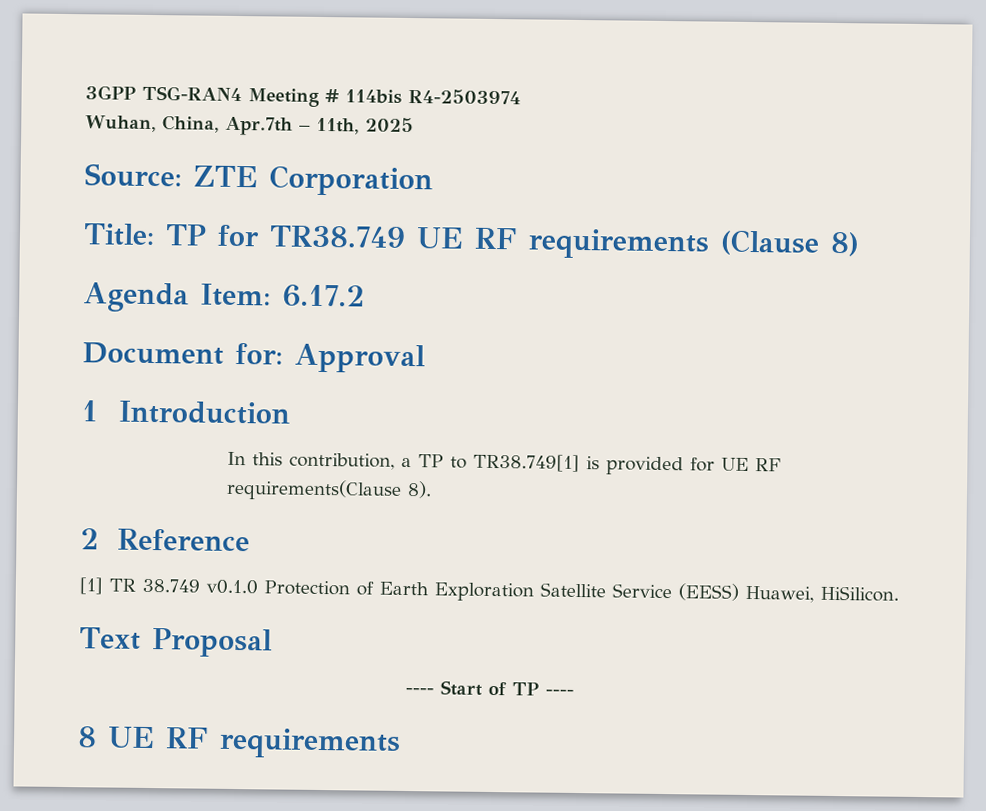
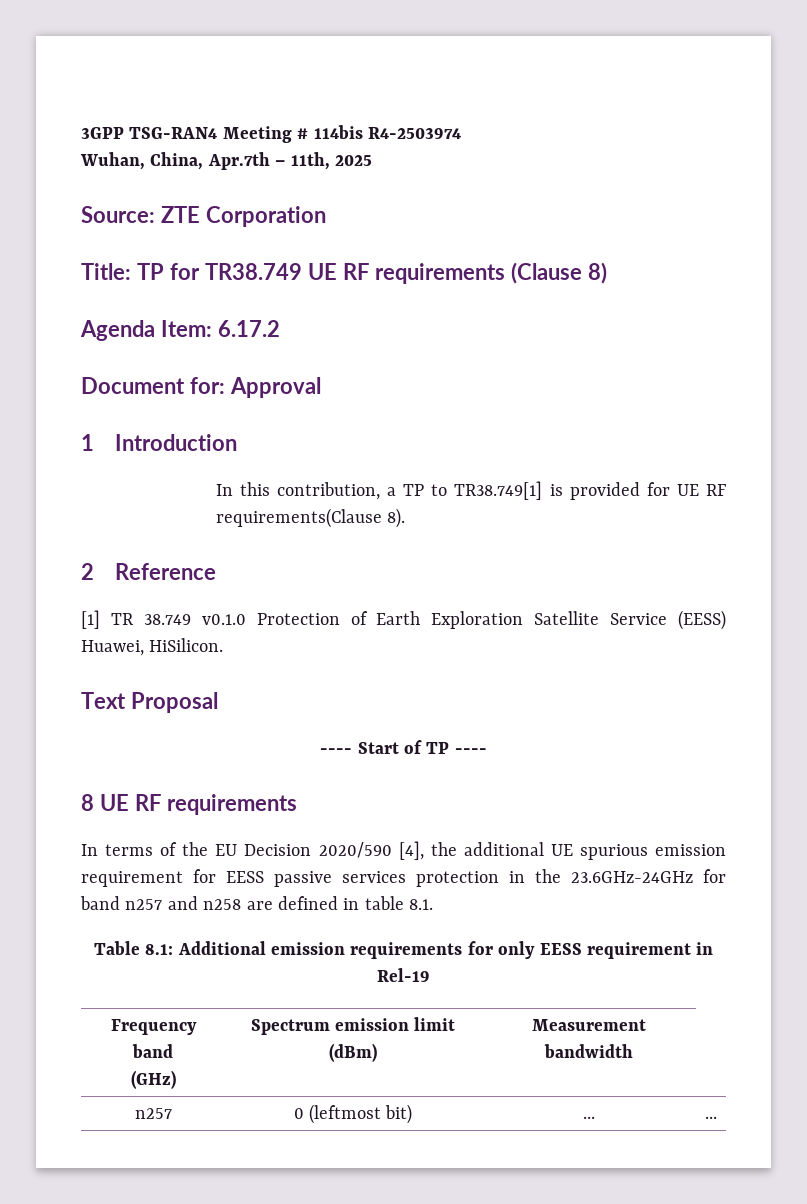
(401, 743) none -> [81,841,726,860] [81,869,726,887] [80,896,434,910] [93,941,714,959] [377,968,430,982] [110,1019,197,1035] [132,1044,173,1058] [130,1070,176,1089] [250,1017,456,1035] [329,1043,377,1062] [531,1019,646,1031] [543,1044,633,1058] [134,1108,172,1119] [293,1104,413,1124] [582,1116,595,1119] [704,1116,717,1119] // In terms of the EU Decision 2020/590 [4], the additional UE spurious emission requirement for EESS passive services protection in the 23.6GHz-24GHz for band n257 and n258 are defined in table 8.1. // Table 8.1: Additional emission requirements for only EESS requirement in Rel-19 // Frequency band // (GHz) | Spectrum emission limit (dBm) | Measurement bandwidth // n257 | 0 (leftmost bit) | ... | ...

